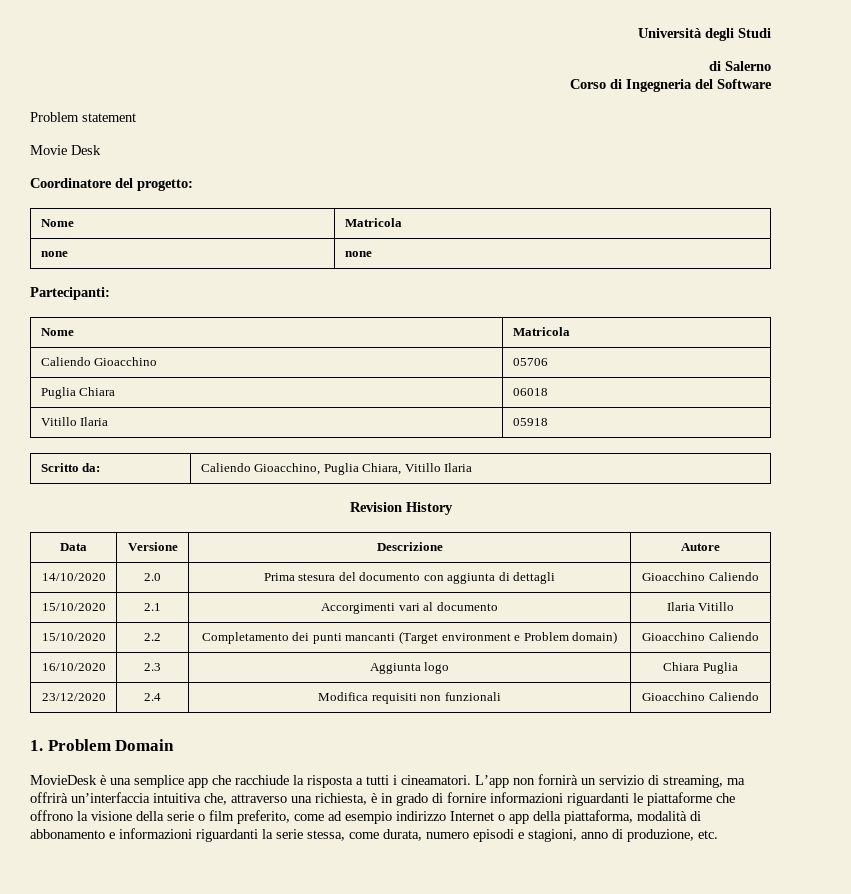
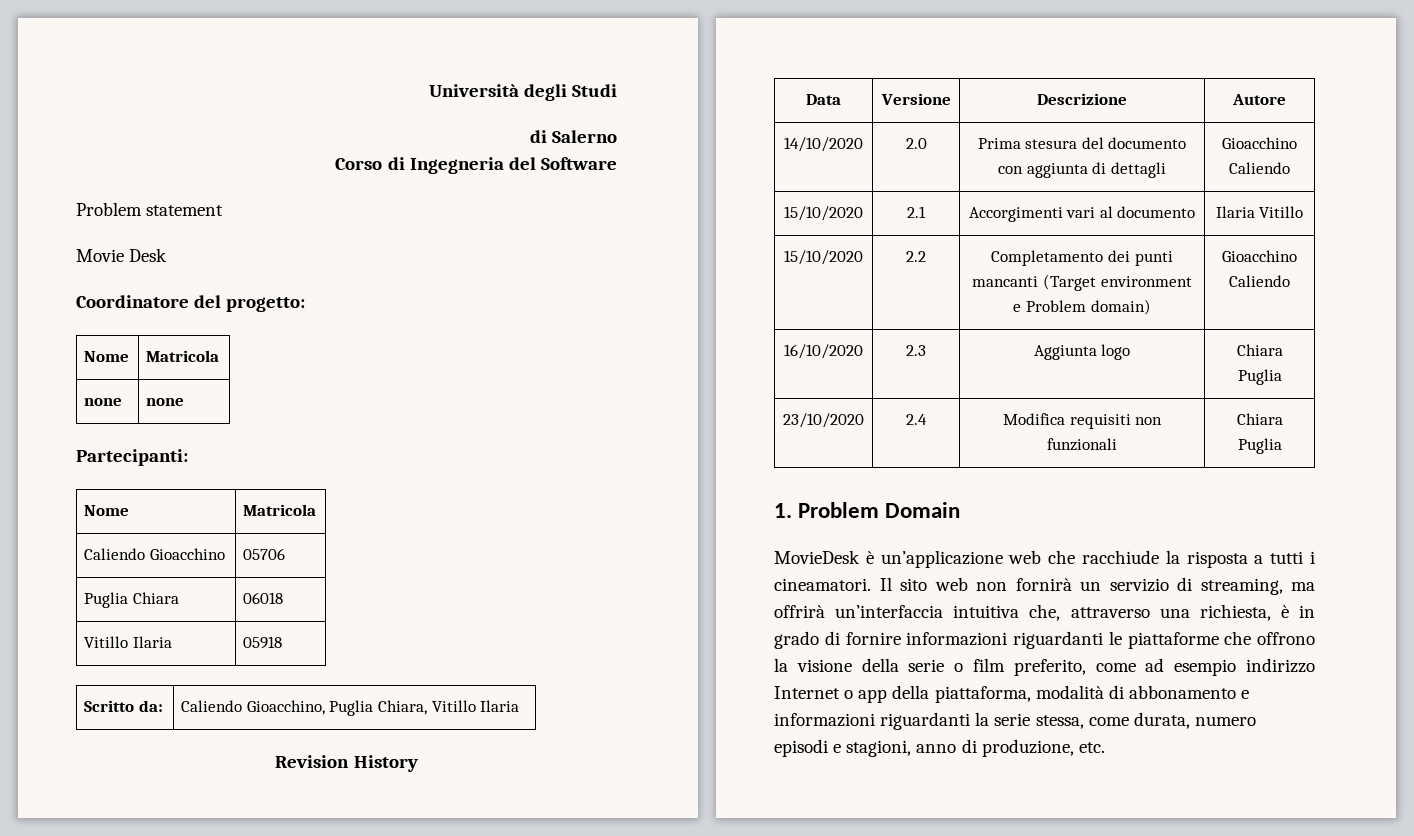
[41,693,106,701] 23/12/2020 -> [783,413,864,428] 23/10/2020
[642,692,759,701] Gioacchino Caliendo -> [1236,413,1283,425] [1237,438,1282,454] Chiara Puglia
[110,775,208,788] una semplice app -> [880,550,1042,568] un’applicazione web
[475,775,509,788] L’app -> [879,577,968,591] Il sito web

